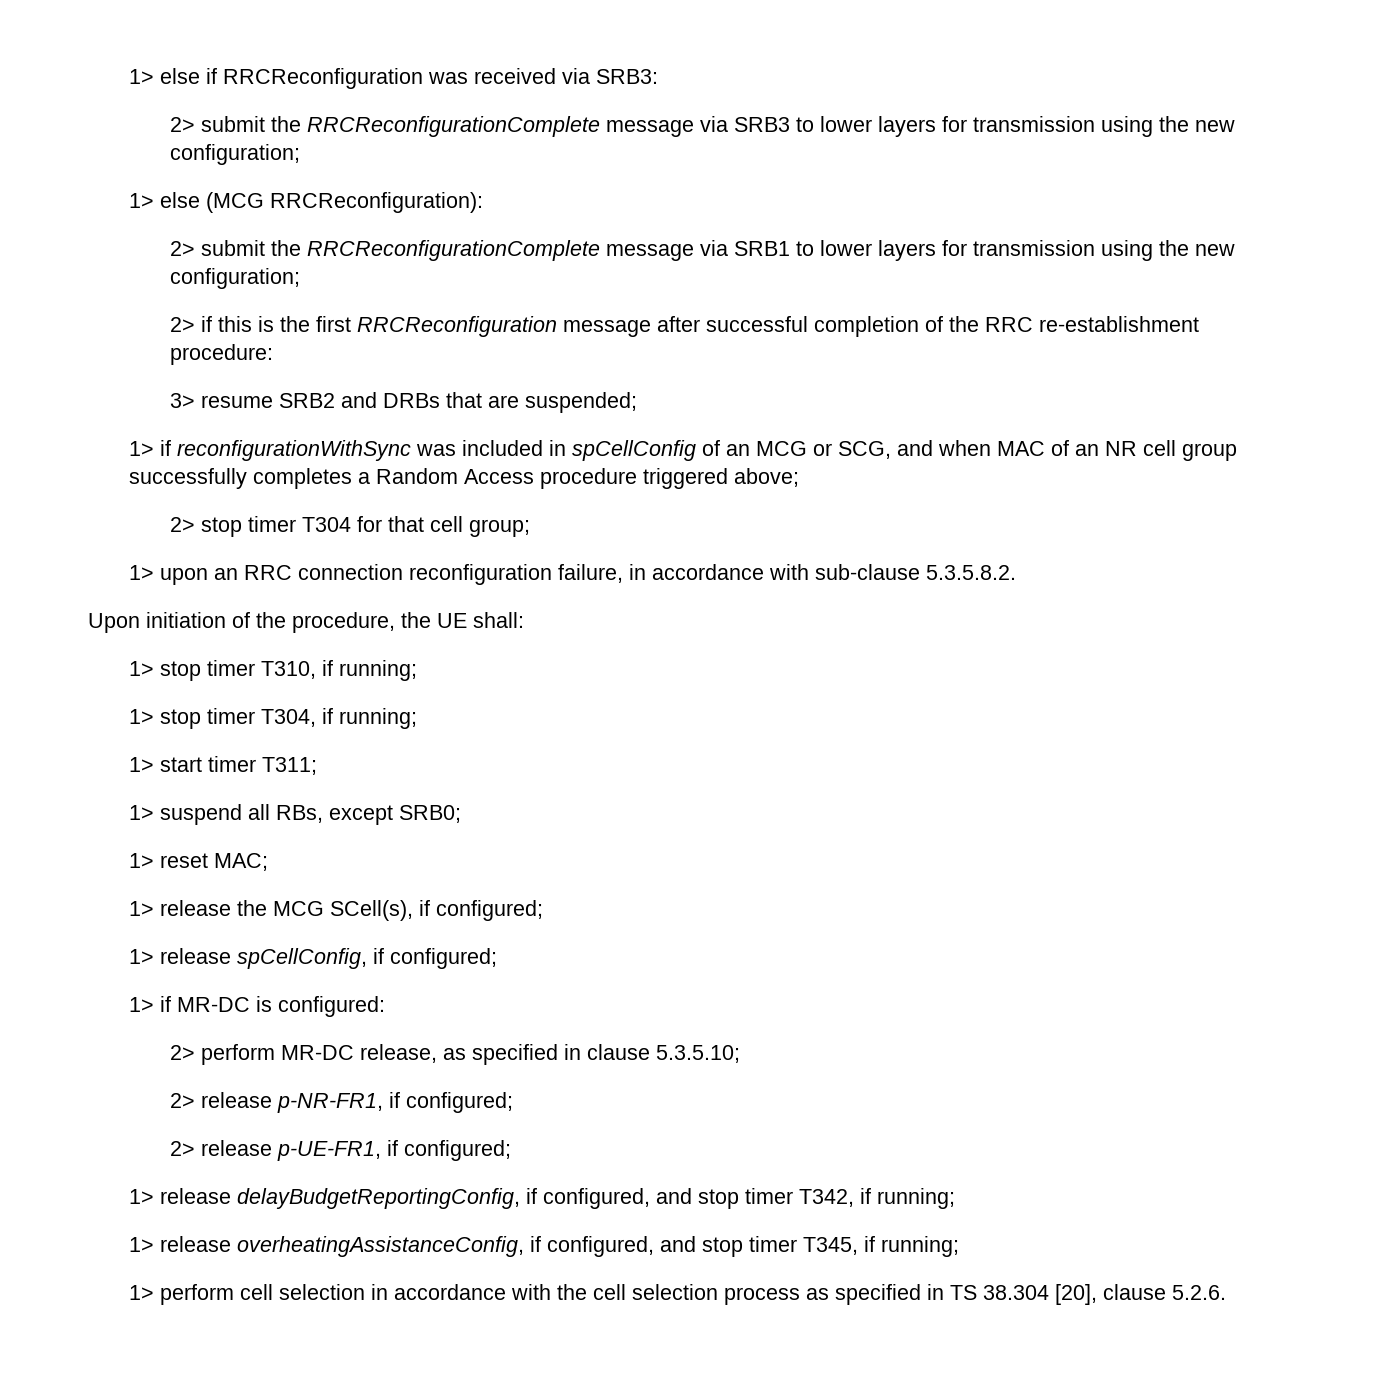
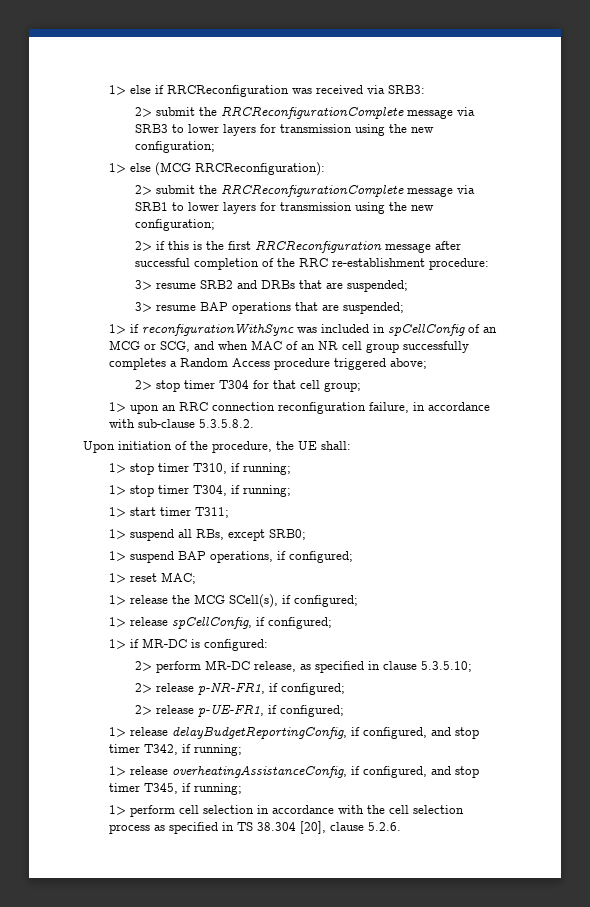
(637, 402) none -> [134,302,404,314] // 3> resume BAP operations that are suspended;
(461, 814) none -> [108,551,353,563] // 1> suspend BAP operations, if configured;

